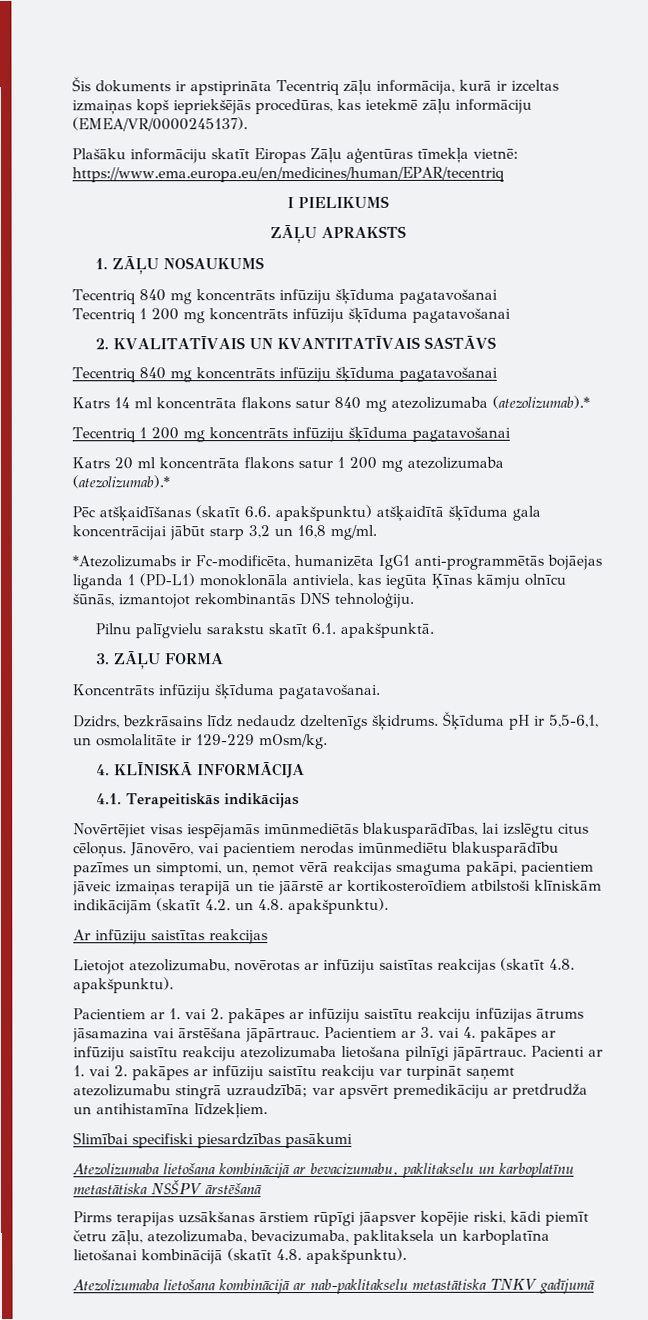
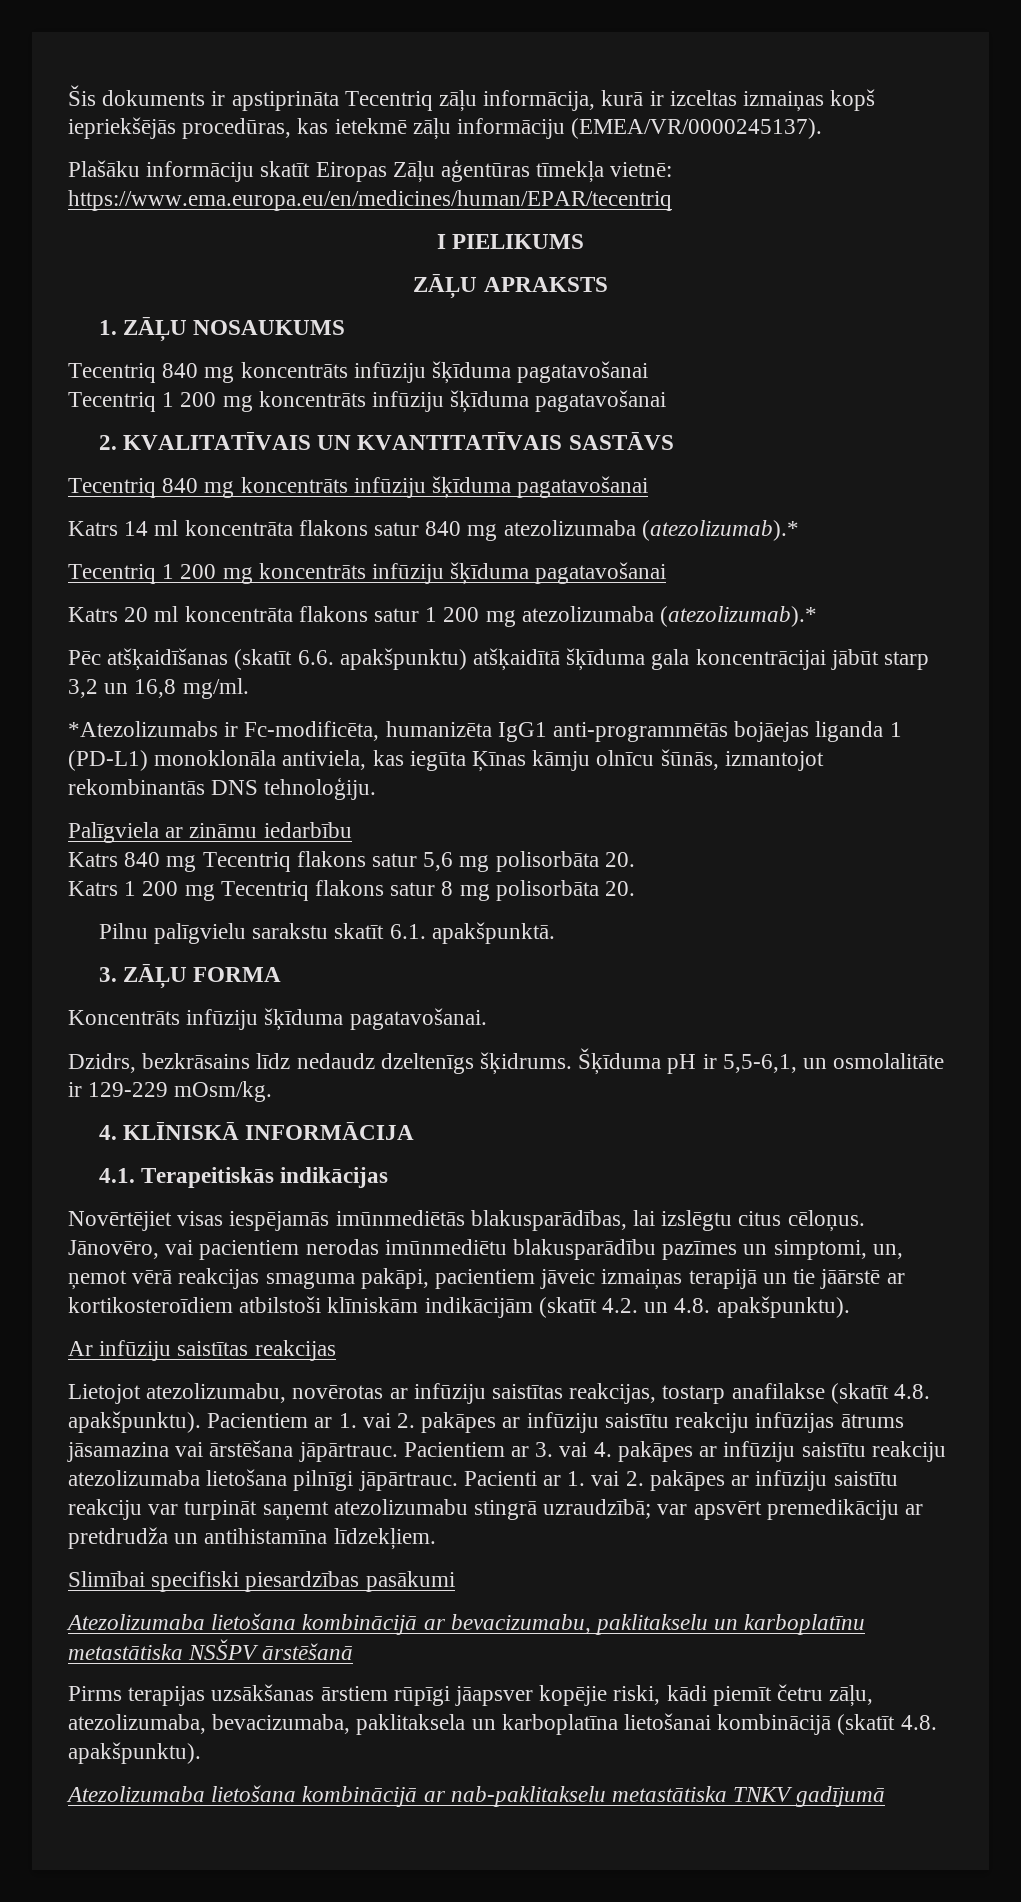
(414, 600) none -> [68,822,352,843] [68,851,635,872] [68,880,636,901] // Palīgviela ar zināmu iedarbību // Katrs 840 mg Tecentriq flakons satur 5,6 mg polisorbāta 20. // Katrs 1 200 mg Tecentriq flakons satur 8 mg polisorbāta 20.
[437,957,575,974] [73,977,174,994] reakcijas (skatīt 4.8. apakšpunktu). // -> [569,1383,931,1404] [68,1411,201,1433] reakcijas, tostarp anafilakse (skatīt 4.8. apakšpunktu).

